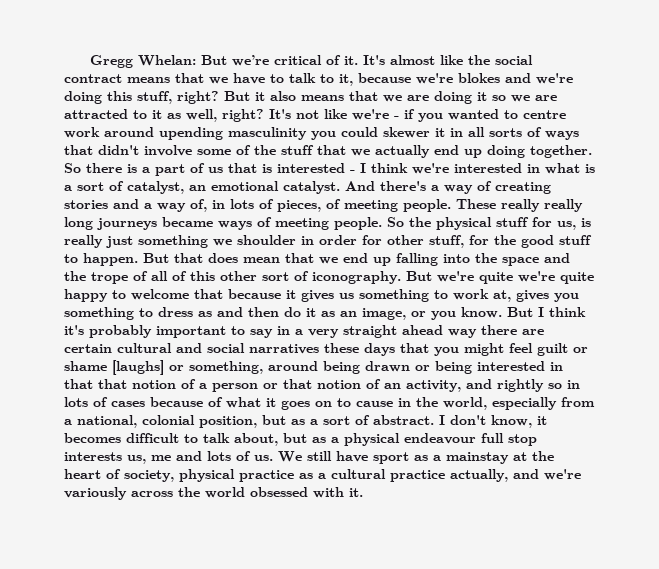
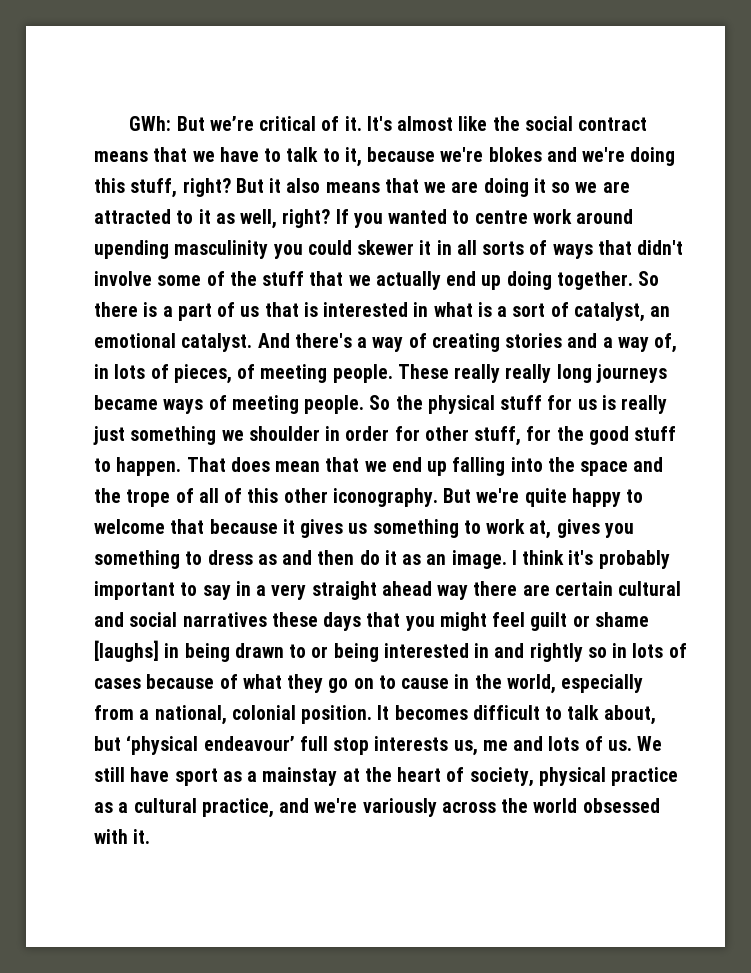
[90,55,197,68] Gregg Whelan: -> [129,116,172,131] GWh:
[269,109,415,120] It's not like we're - if -> [335,209,349,224] If
[350,163,522,174] - I think we're interested -> (409, 309) none
[557,221,576,230] us, -> [577,399,597,410] us
[143,253,203,263] But that -> [186,457,226,472] That
[262,271,309,281] sort of -> (328, 495) none
[518,271,594,284] we're quite -> (567, 497) none
[362,307,533,320] image, or you know. But -> [451,550,507,569] image.
[169,361,318,374] or something, around -> [164,643,180,658] in
(410, 366) none -> [289,644,307,658] to
[64,379,461,392] that that notion of a person or that notion of an activity, -> (490, 650) none
[266,398,310,410] it goes -> [287,674,349,693] they go
[199,415,547,428] position, but as a sort of abstract. I don't know, it -> [301,705,390,724] position. It
[312,433,476,446] as a physical endeavour -> [126,735,295,755] ‘physical endeavour’
[390,469,508,482] practice actually, -> [201,798,274,818] practice,

